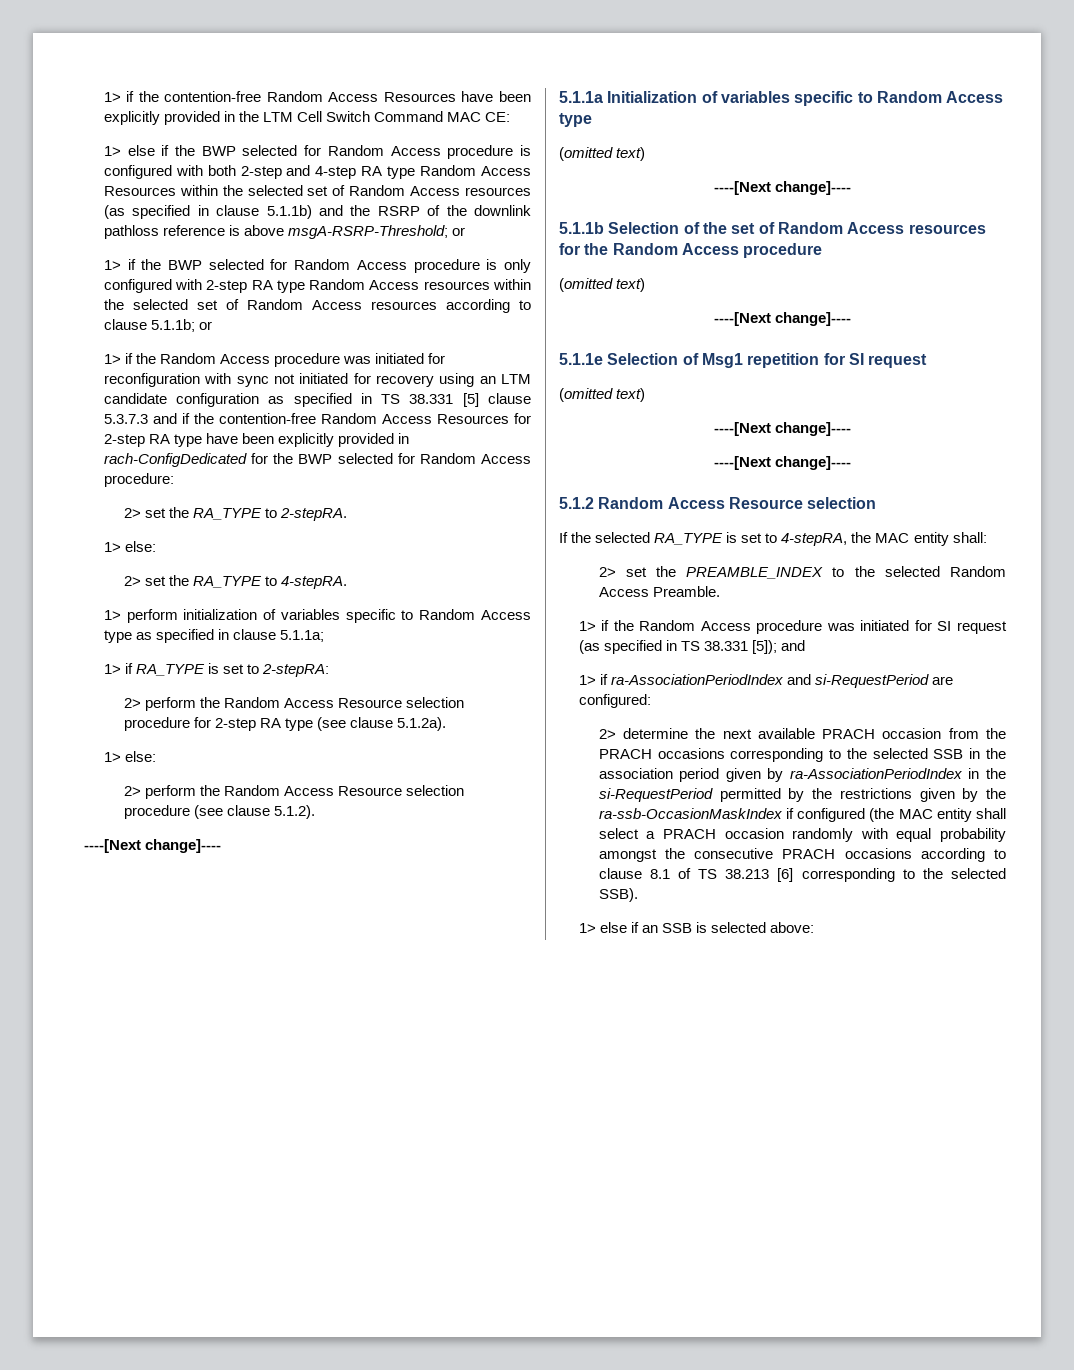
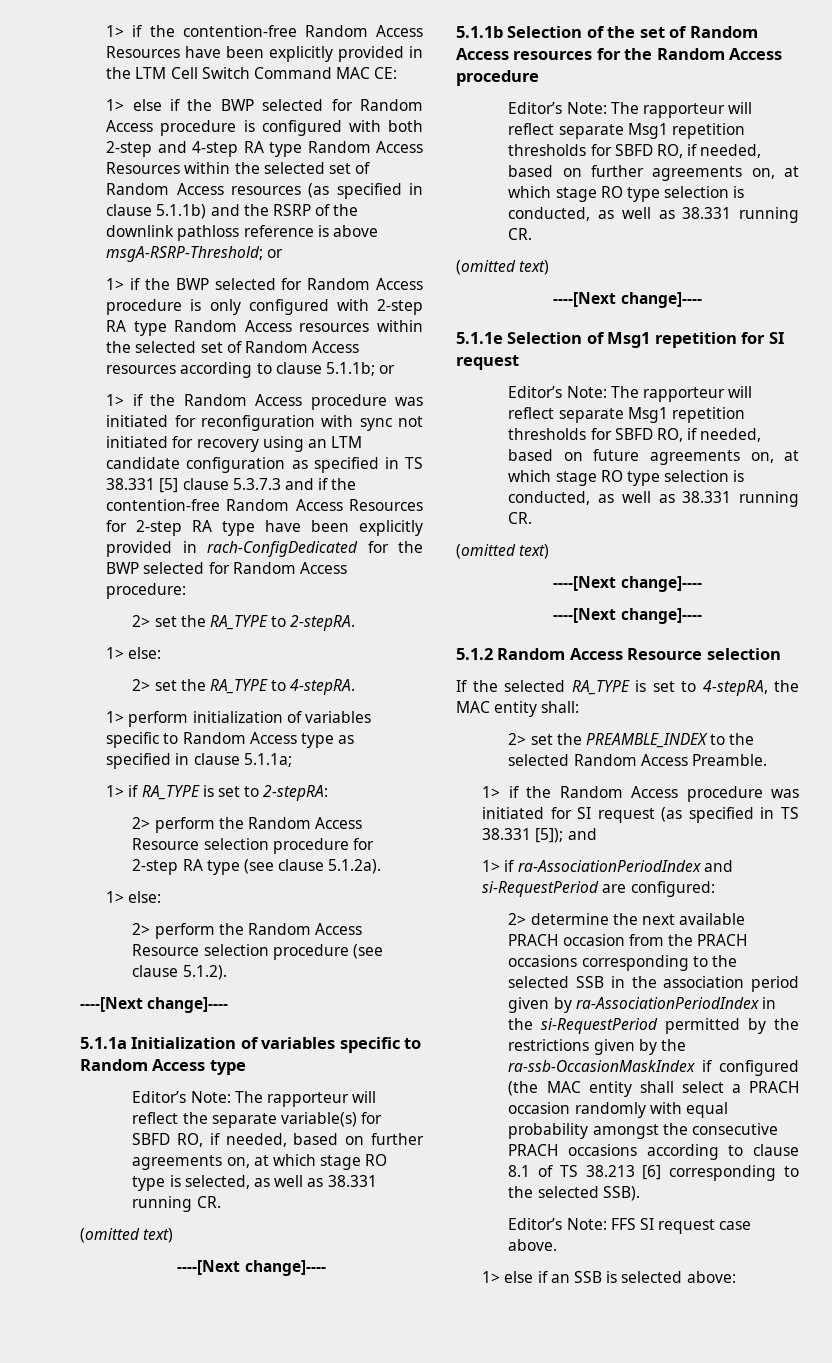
(592, 120) none -> [132,1091,377,1107] [132,1112,383,1128] [132,1133,424,1147] [132,1154,388,1170] [132,1175,377,1191] [132,1196,221,1212] // Editor’s Note: The rapporteur will reflect the separate variable(s) for SBFD RO, if needed, based on further agreements on, at which stage RO type is selected, as well as 38.331 running CR.
(823, 250) none -> [508,102,753,118] [508,123,746,139] [508,144,762,158] [508,165,799,181] [508,186,745,202] [508,207,799,223] [508,228,533,240] // Editor’s Note: The rapporteur will reflect separate Msg1 repetition thresholds for SBFD RO, if needed, based on further agreements on, at which stage RO type selection is conducted, as well as 38.331 running CR.
(928, 361) none -> [508,386,753,402] [508,407,746,423] [508,428,762,442] [508,449,799,465] [508,470,745,486] [508,491,799,507] [508,512,533,524] // Editor’s Note: The rapporteur will reflect separate Msg1 repetition thresholds for SBFD RO, if needed, based on future agreements on, at which stage RO type selection is conducted, as well as 38.331 running CR.
(638, 895) none -> [508,1218,752,1234] [508,1239,558,1251] // Editor’s Note: FFS SI request case above.

